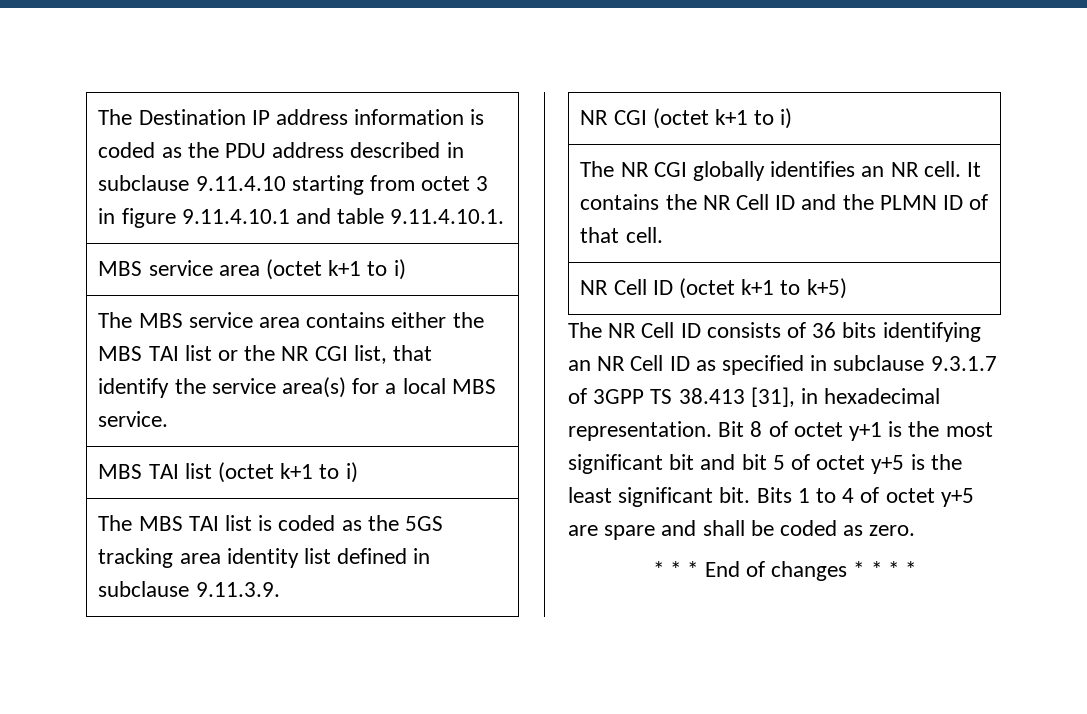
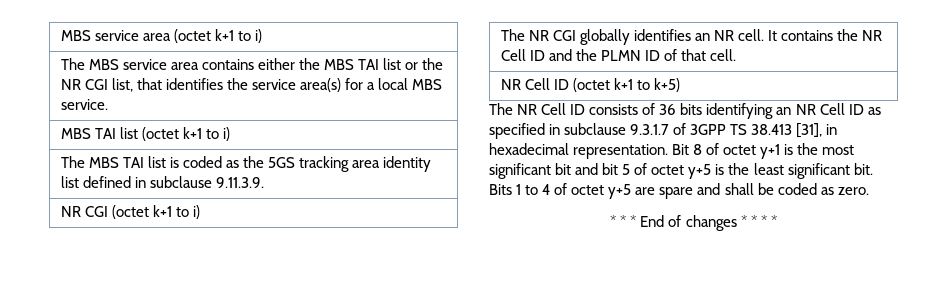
[98,109,485,125] [98,142,464,158] [98,175,489,195] [98,208,505,228] The Destination IP address information is coded as the PDU address described in subclause 9.11.4.10 starting from octet 3 in figure 9.11.4.10.1 and table 9.11.4.10.1. // -> (60, 35) none
[98,378,170,398] identify -> [165,78,223,90] identifies

